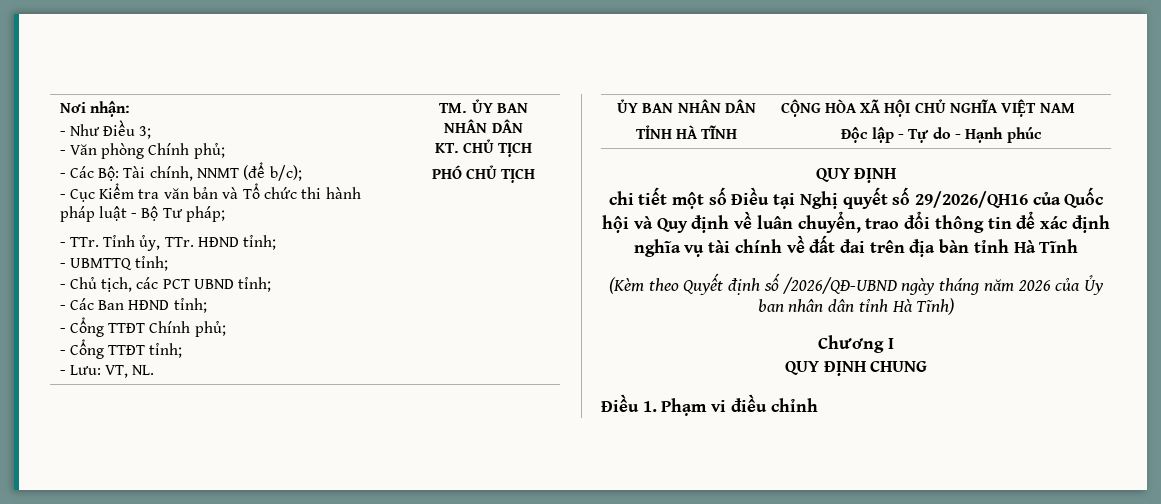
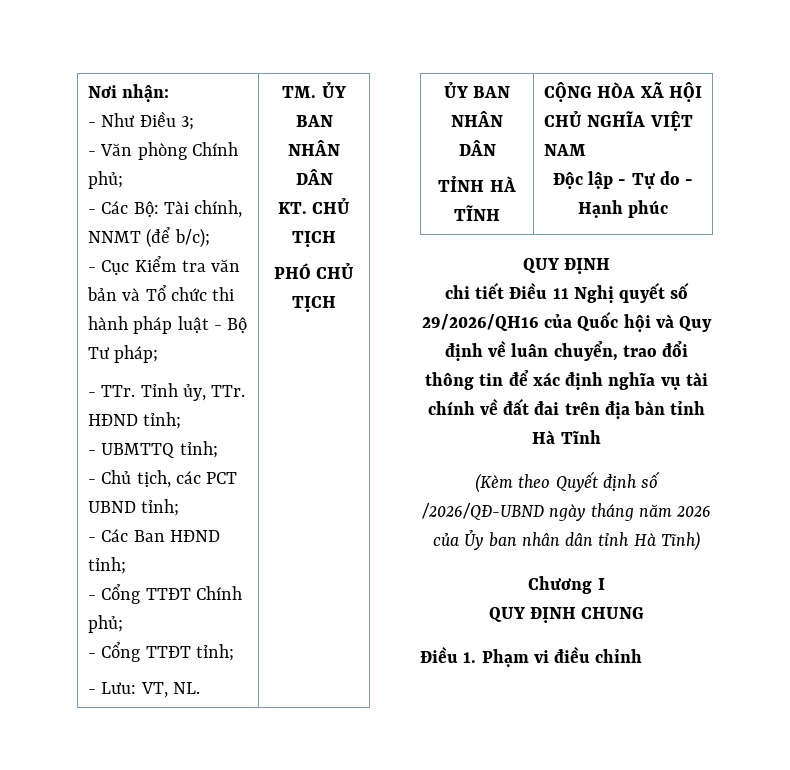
[671,187,796,209] một số Điều tại -> [509,283,569,299] Điều 11

